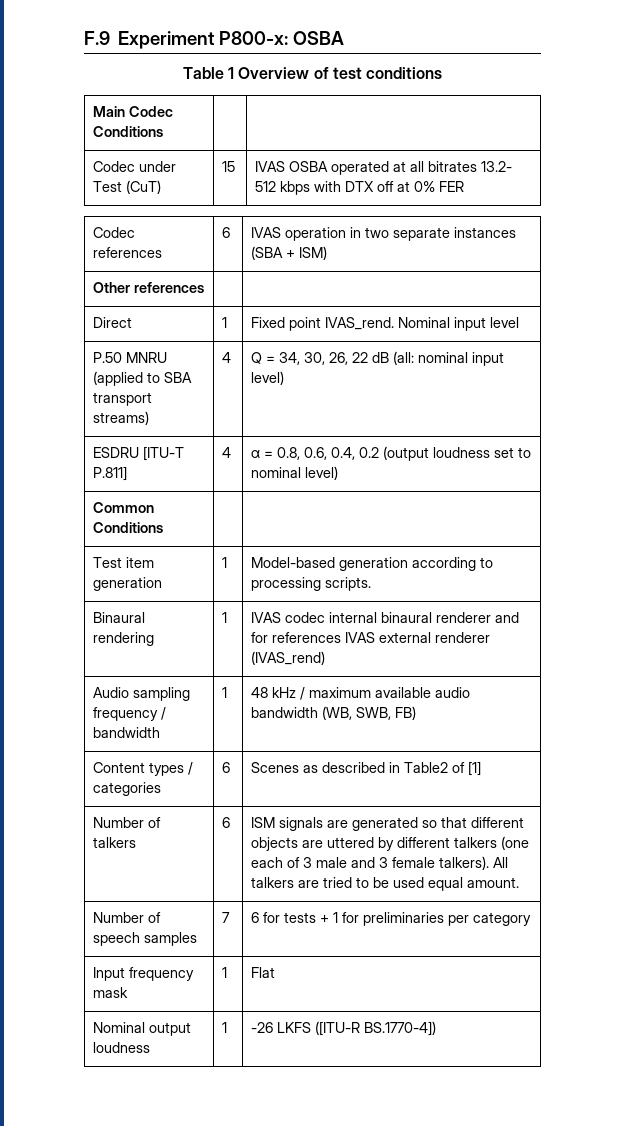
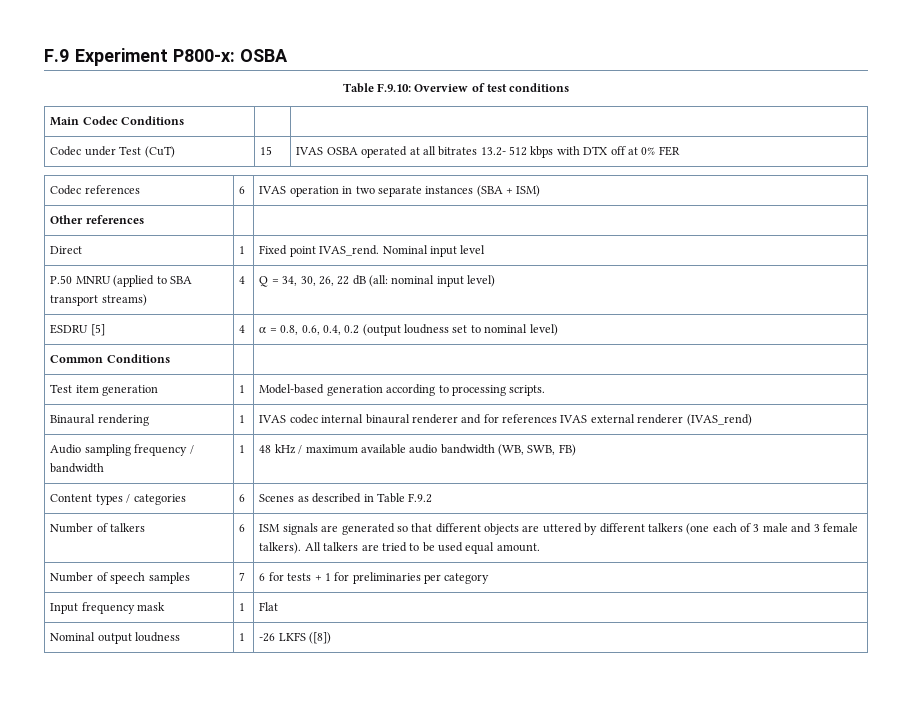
[228,67,235,79] 1 -> [376,83,411,92] F.9.10:
[143,446,185,461] [93,466,128,481] [ITU-T P.811] -> [90,324,105,336] [5]
[404,761,482,776] Table2 of [1] -> [376,493,433,503] Table F.9.2
[315,1021,437,1036] ([ITU-R BS.1770-4]) -> [309,632,332,644] ([8])

